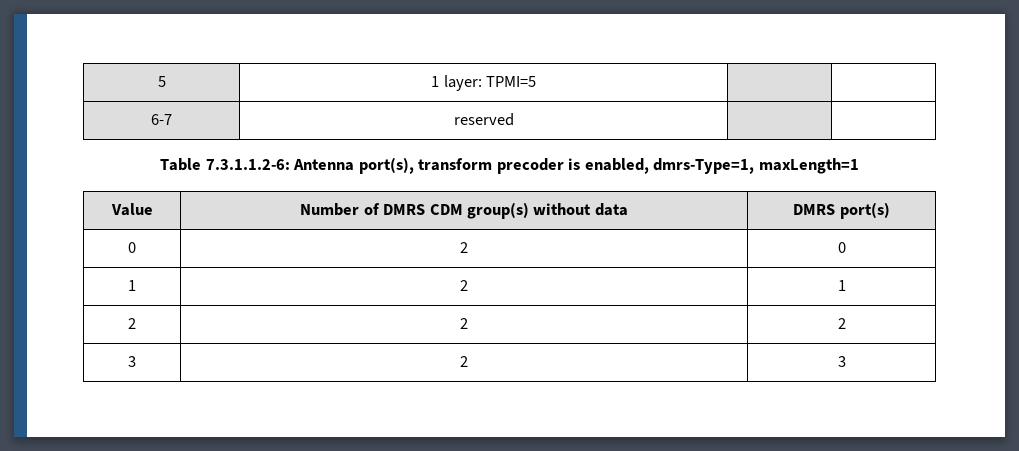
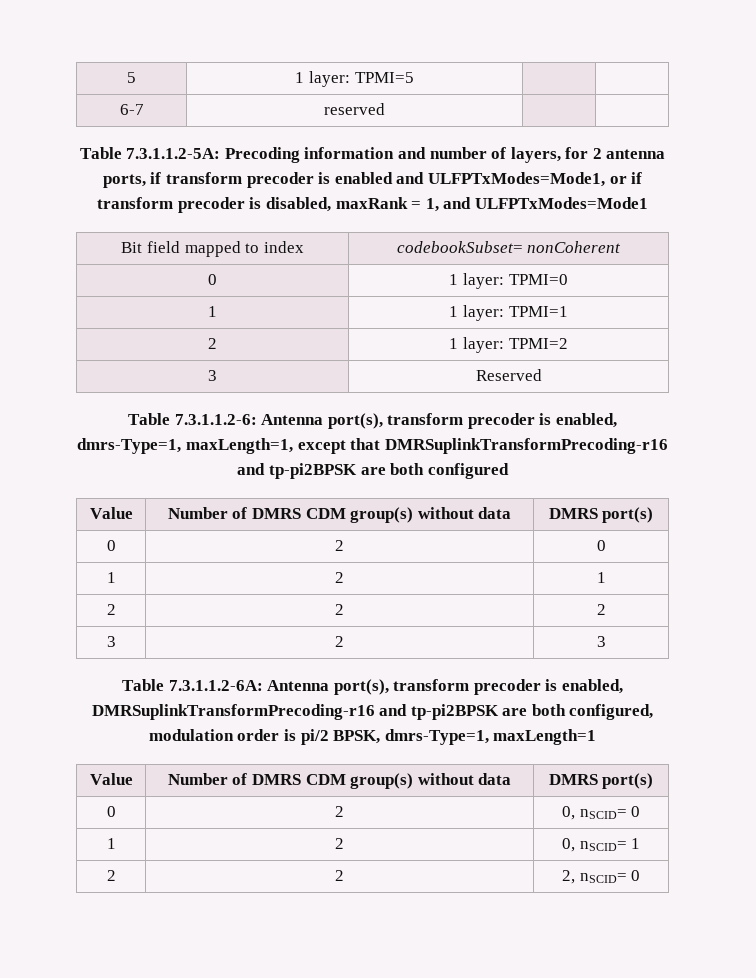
(514, 119) none -> [79,147,666,163] [102,172,643,188] [97,197,648,213] [121,241,304,257] [396,241,622,253] [208,274,217,285] [449,273,568,289] [208,306,217,317] [449,305,568,321] [208,338,217,349] [449,337,568,353] [208,370,217,381] [475,369,542,381] // Table 7.3.1.1.2-5A: Precoding information and number of layers, for 2 antenna ports, if transform precoder is enabled and ULFPTxModes=Mode1, or if transform precoder is disabled, maxRank = 1, and ULFPTxModes=Mode1 // Bit field mapped to index | codebookSubset= nonCoherent // 0 | 1 layer: TPMI=0 // 1 | 1 layer: TPMI=1 // 2 | 1 layer: TPMI=2 // 3 | Reserved
[758,158,859,174] maxLength=1 -> [185,438,668,454] [237,463,509,479] maxLength=1, except that DMRSuplinkTransformPrecoding-r16 and tp-pi2BPSK are both configured
(846, 361) none -> [121,679,624,695] [91,704,654,720] [148,729,597,745] [89,773,133,785] [167,773,512,789] [548,773,654,789] [106,806,116,817] [335,806,344,817] [561,806,641,820] [106,838,116,849] [335,838,344,849] [561,838,641,852] [106,870,116,881] [335,870,344,881] [561,870,641,884] // Table 7.3.1.1.2-6A: Antenna port(s), transform precoder is enabled, DMRSuplinkTransformPrecoding-r16 and tp-pi2BPSK are both configured, modulation order is pi/2 BPSK, dmrs-Type=1, maxLength=1 // Value | Number of DMRS CDM group(s) without data | DMRS port(s) // 0 | 2 | 0, nSCID= 0 // 1 | 2 | 0, nSCID= 1 // 2 | 2 | 2, nSCID= 0

